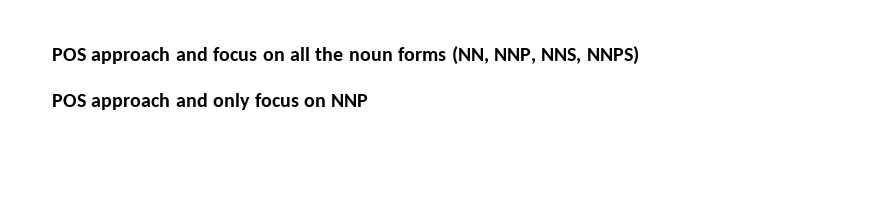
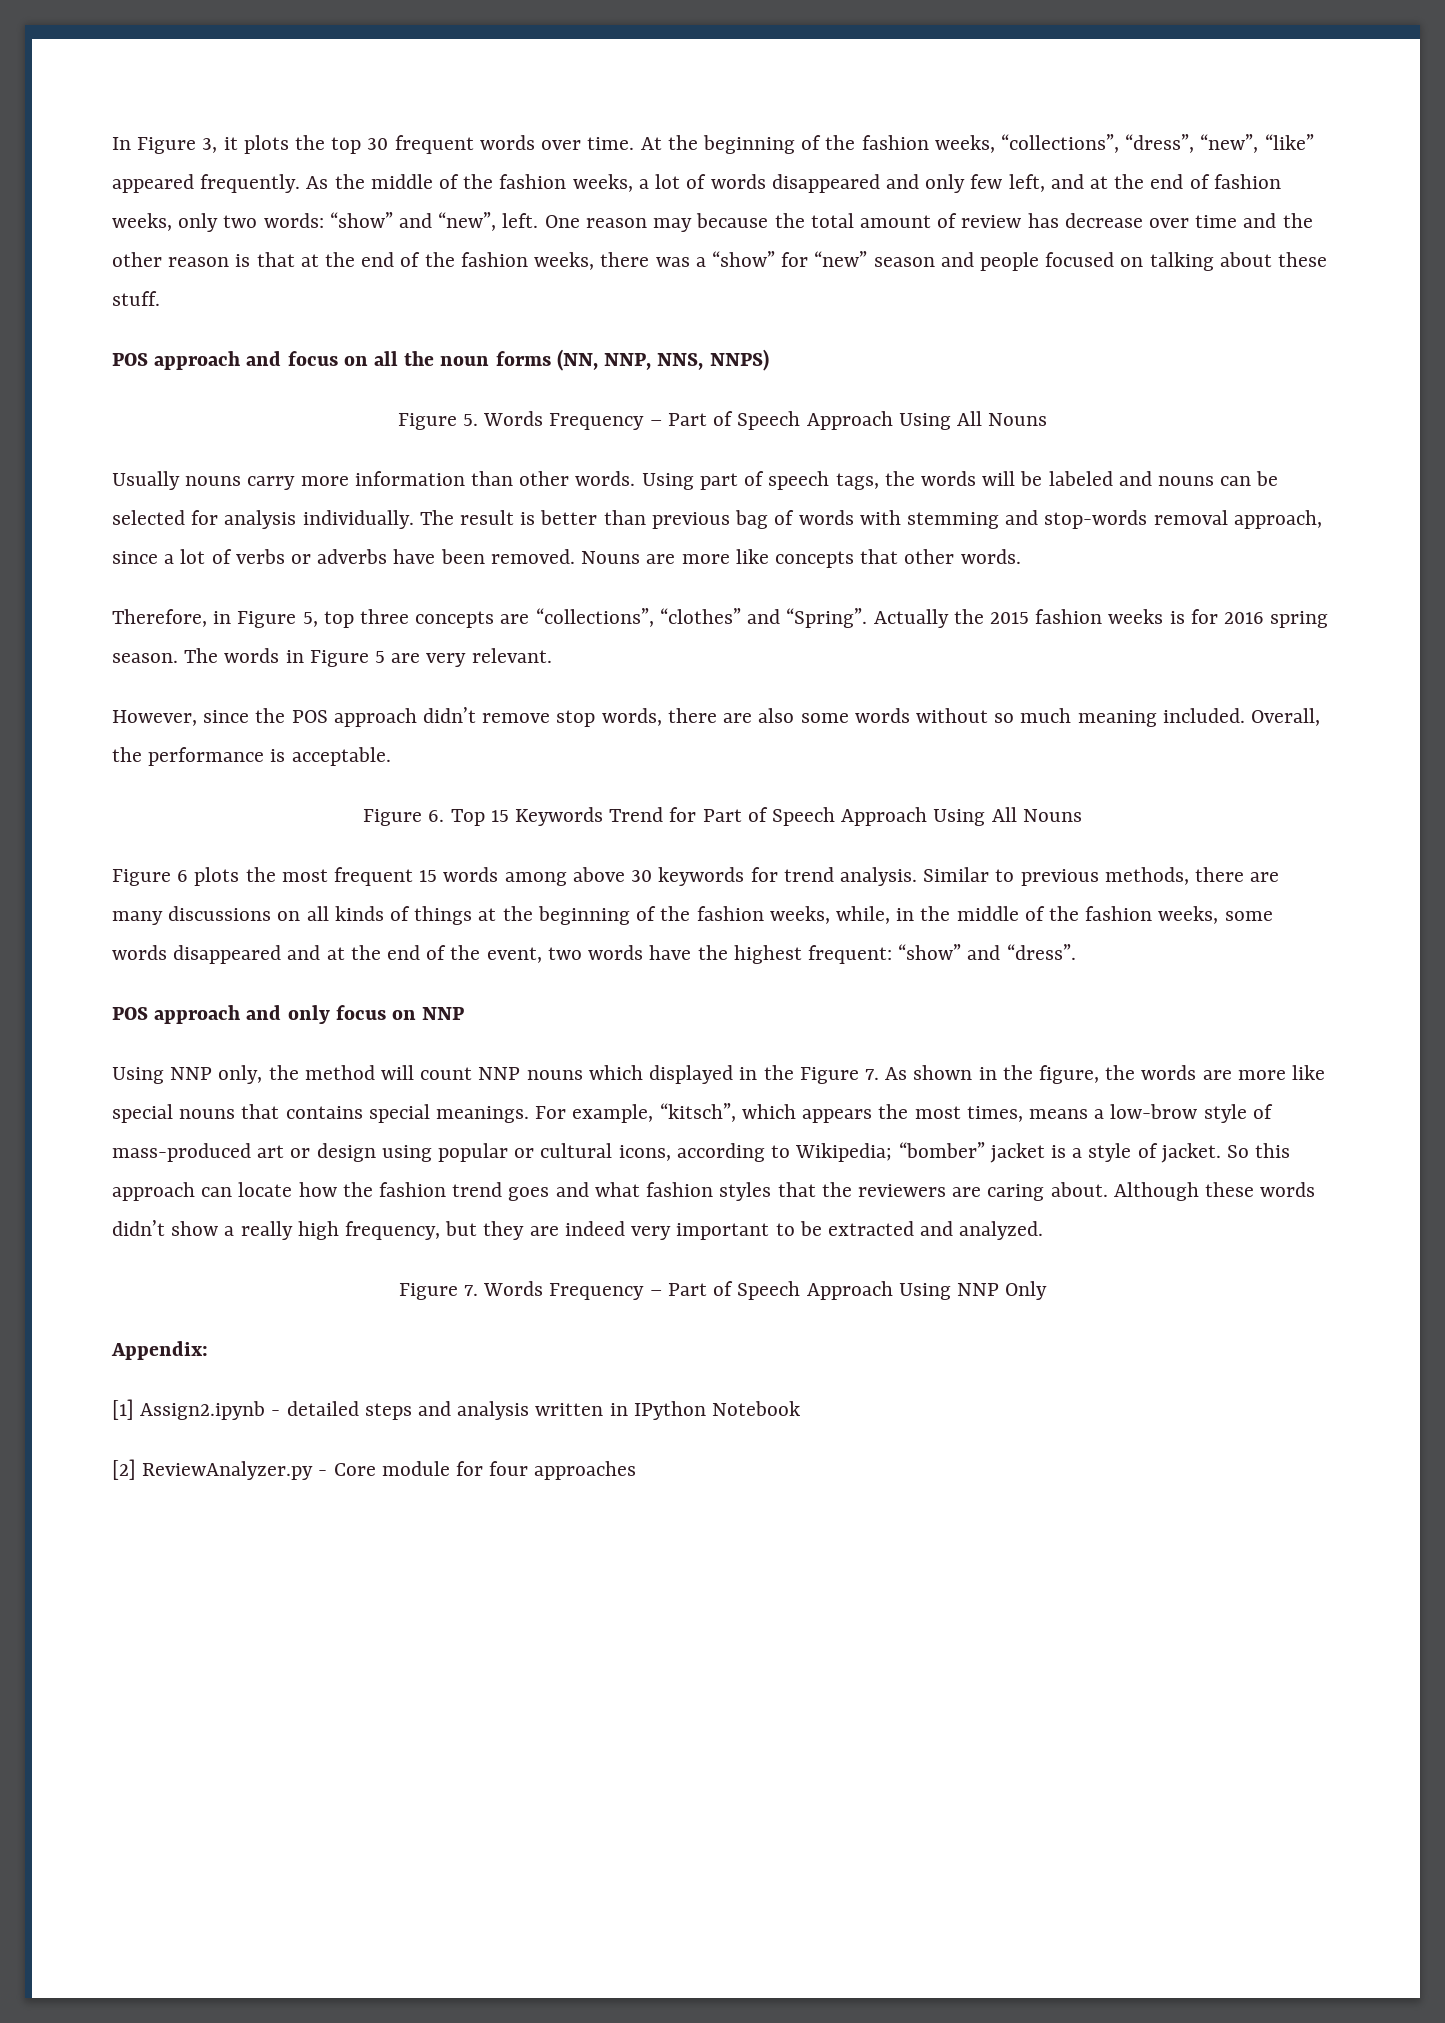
(52, 54) none -> [112,134,1314,154] [112,174,1281,193] [112,212,1313,232] [112,251,1328,271] [112,291,160,306] In Figure 3, it plots the top 30 frequent words over time. At the beginning of the fashion weeks, “collections”, “dress”, “new”, “like” appeared frequently. As the middle of the fashion weeks, a lot of words disappeared and only few left, and at the end of fashion weeks, only two words: “show” and “new”, left. One reason may because the total amount of review has decrease over time and the other reason is that at the end of the fashion weeks, there was a “show” for “new” season and people focused on talking about these stuff. //
(639, 55) none -> [397,411,1048,430] [112,471,1279,490] [112,510,1322,529] [112,549,1021,568] [112,608,1329,628] [112,648,552,667] [112,707,1320,727] [112,747,391,766] [363,807,1082,826] [112,867,1280,886] [112,906,1273,925] [112,944,1076,964] // Figure 5. Words Frequency – Part of Speech Approach Using All Nouns // Usually nouns carry more information than other words. Using part of speech tags, the words will be labeled and nouns can be selected for analysis individually. The result is better than previous bag of words with stemming and stop-words removal approach, since a lot of verbs or adverbs have been removed. Nouns are more like concepts that other words. // Therefore, in Figure 5, top three concepts are “collections”, “clothes” and “Spring”. Actually the 2015 fashion weeks is for 2016 spring season. The words in Figure 5 are very relevant. // However, since the POS approach didn’t remove stop words, there are also some words without so much meaning included. Overall, the performance is acceptable. // Figure 6. Top 15 Keywords Trend for Part of Speech Approach Using All Nouns // Figure 6 plots the most frequent 15 words among above 30 keywords for trend analysis. Similar to previous methods, there are many discussions on all kinds of things at the beginning of the fashion weeks, while, in the middle of the fashion weeks, some words disappeared and at the end of the event, two words have the highest frequent: “show” and “dress”.
(369, 100) none -> [112,1065,1326,1084] [112,1103,1273,1123] [112,1142,1291,1163] [112,1182,1316,1201] [112,1220,1044,1240] [398,1281,1048,1300] [111,1341,208,1360] [112,1399,801,1420] [112,1459,637,1480] // Using NNP only, the method will count NNP nouns which displayed in the Figure 7. As shown in the figure, the words are more like special nouns that contains special meanings. For example, “kitsch”, which appears the most times, means a low-brow style of mass-produced art or design using popular or cultural icons, according to Wikipedia; “bomber” jacket is a style of jacket. So this approach can locate how the fashion trend goes and what fashion styles that the reviewers are caring about. Although these words didn’t show a really high frequency, but they are indeed very important to be extracted and analyzed. // Figure 7. Words Frequency – Part of Speech Approach Using NNP Only // Appendix: // [1] Assign2.ipynb - detailed steps and analysis written in IPython Notebook // [2] ReviewAnalyzer.py - Core module for four approaches

